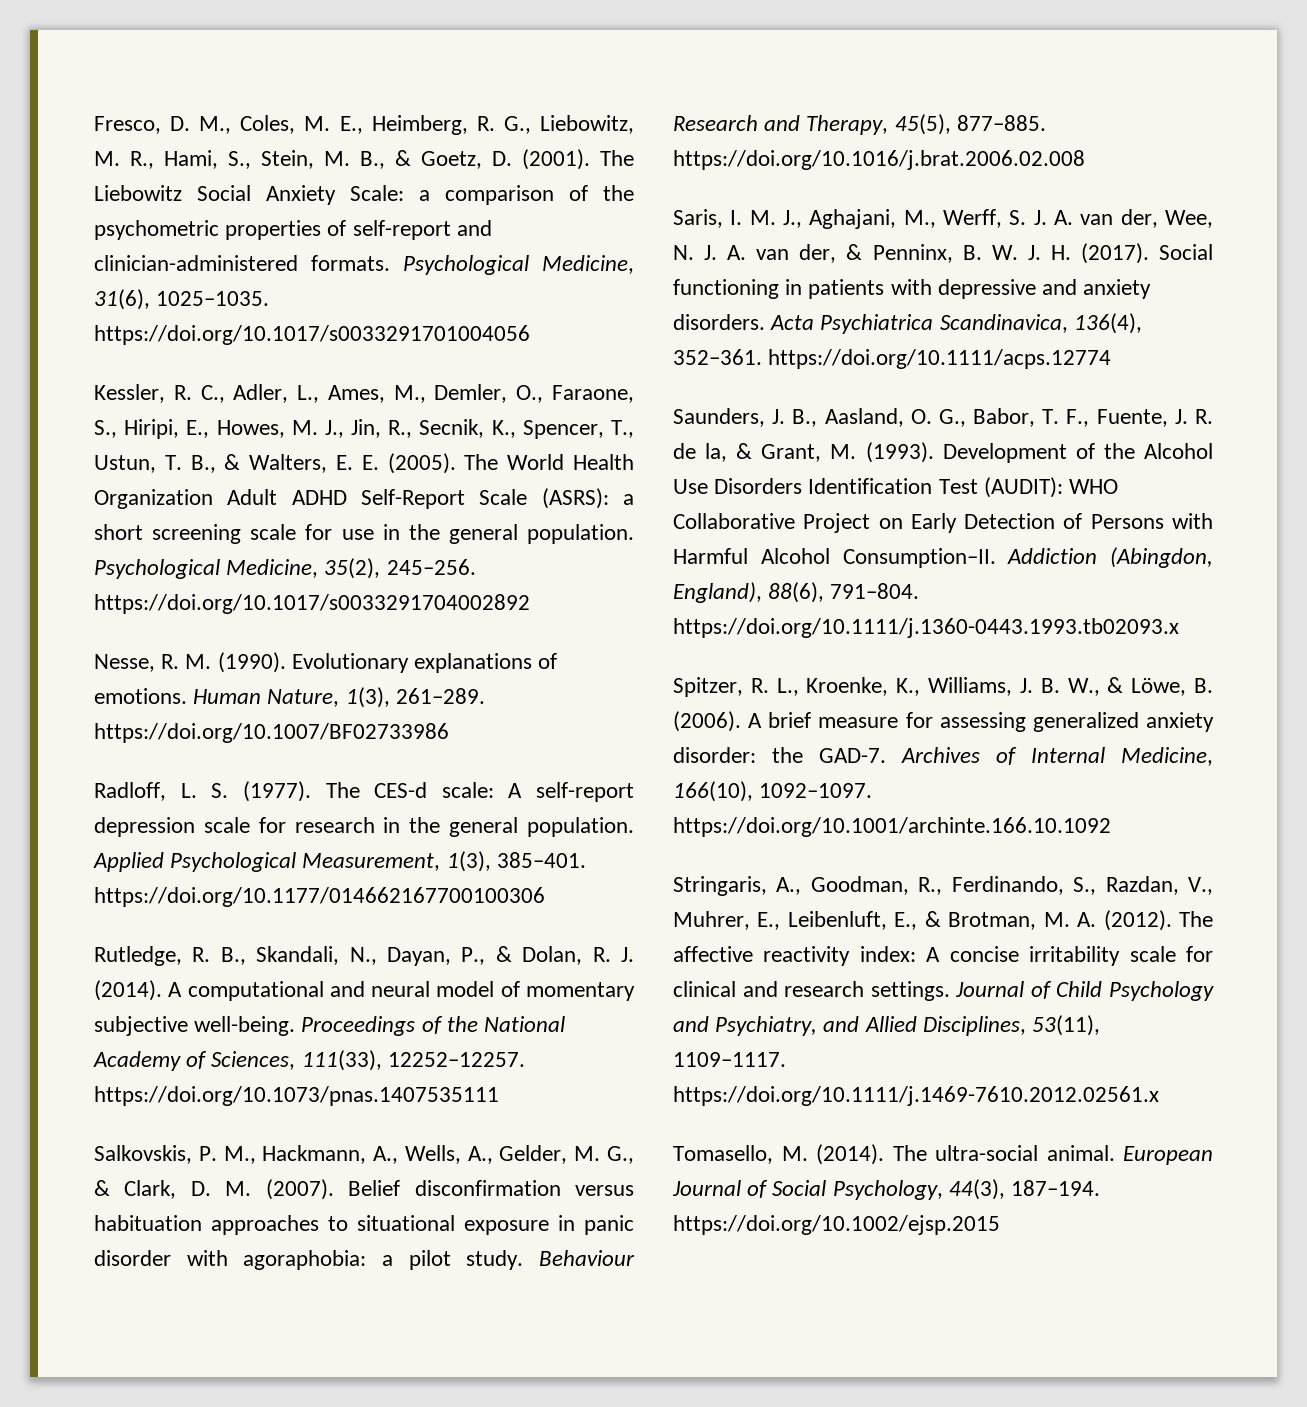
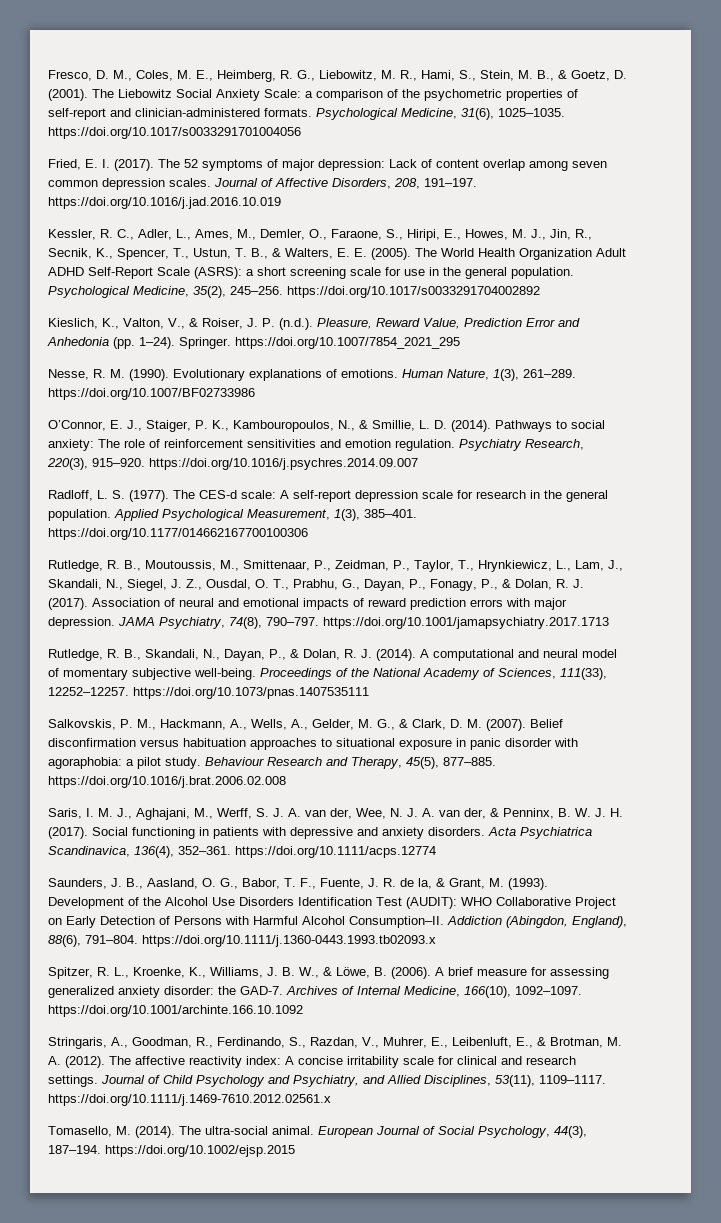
(530, 335) none -> [48,159,607,171] [48,178,477,190] [48,197,281,209] // Fried, E. I. (2017). The 52 symptoms of major depression: Lack of content overlap among seven common depression scales. Journal of Affective Disorders, 208, 191–197. https://doi.org/10.1016/j.jad.2016.10.019
(530, 604) none -> [48,318,580,330] [47,337,460,349] // Kieslich, K., Valton, V., & Roiser, J. P. (n.d.). Pleasure, Reward Value, Prediction Error and Anhedonia (pp. 1–24). Springer. https://doi.org/10.1007/7854_2021_295
(449, 733) none -> [48,420,605,432] [48,439,584,451] [47,458,418,470] // O’Connor, E. J., Staiger, P. K., Kambouropoulos, N., & Smillie, L. D. (2014). Pathways to social anxiety: The role of reinforcement sensitivities and emotion regulation. Psychiatry Research, 220(3), 915–920. https://doi.org/10.1016/j.psychres.2014.09.007
(545, 897) none -> [48,560,623,572] [48,579,584,591] [48,598,567,610] [48,617,609,629] // Rutledge, R. B., Moutoussis, M., Smittenaar, P., Zeidman, P., Taylor, T., Hrynkiewicz, L., Lam, J., Skandali, N., Siegel, J. Z., Ousdal, O. T., Prabhu, G., Dayan, P., Fonagy, P., & Dolan, R. J. (2017). Association of neural and emotional impacts of reward prediction errors with major depression. JAMA Psychiatry, 74(8), 790–797. https://doi.org/10.1001/jamapsychiatry.2017.1713

